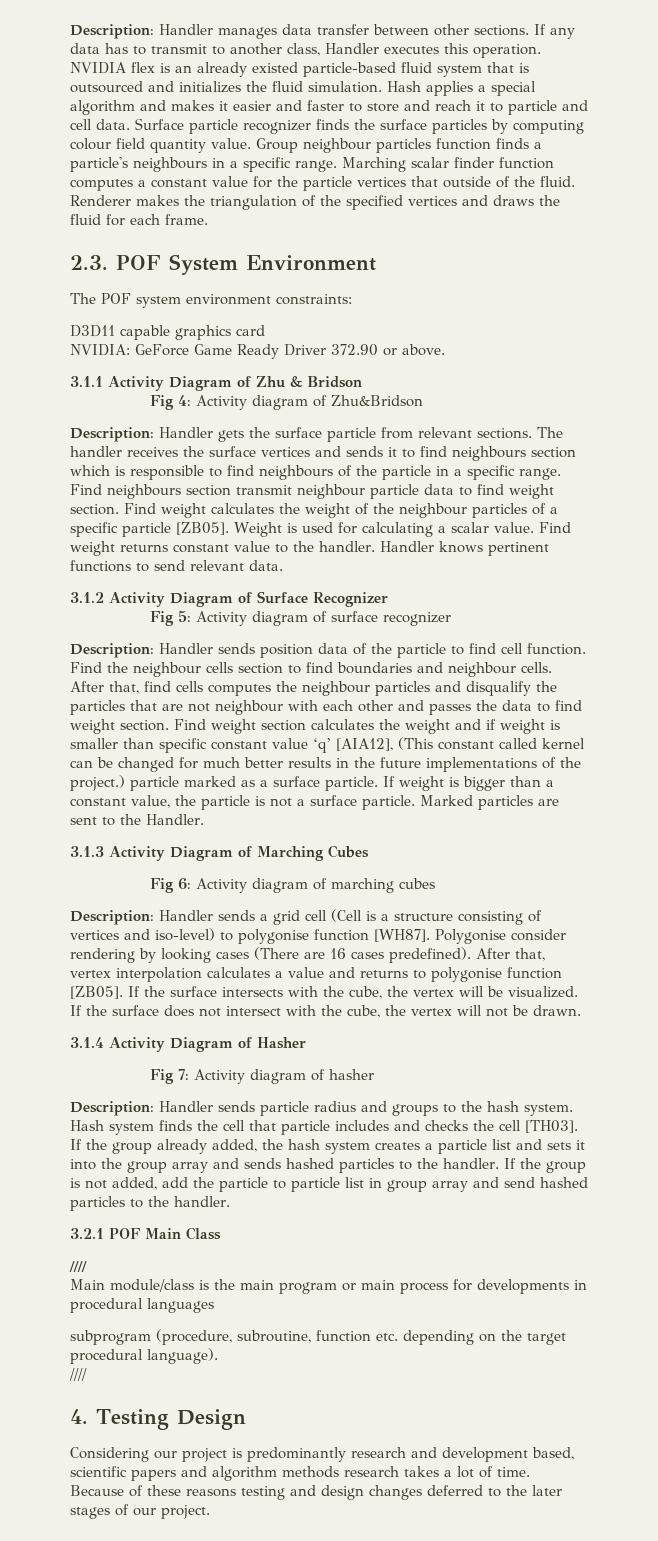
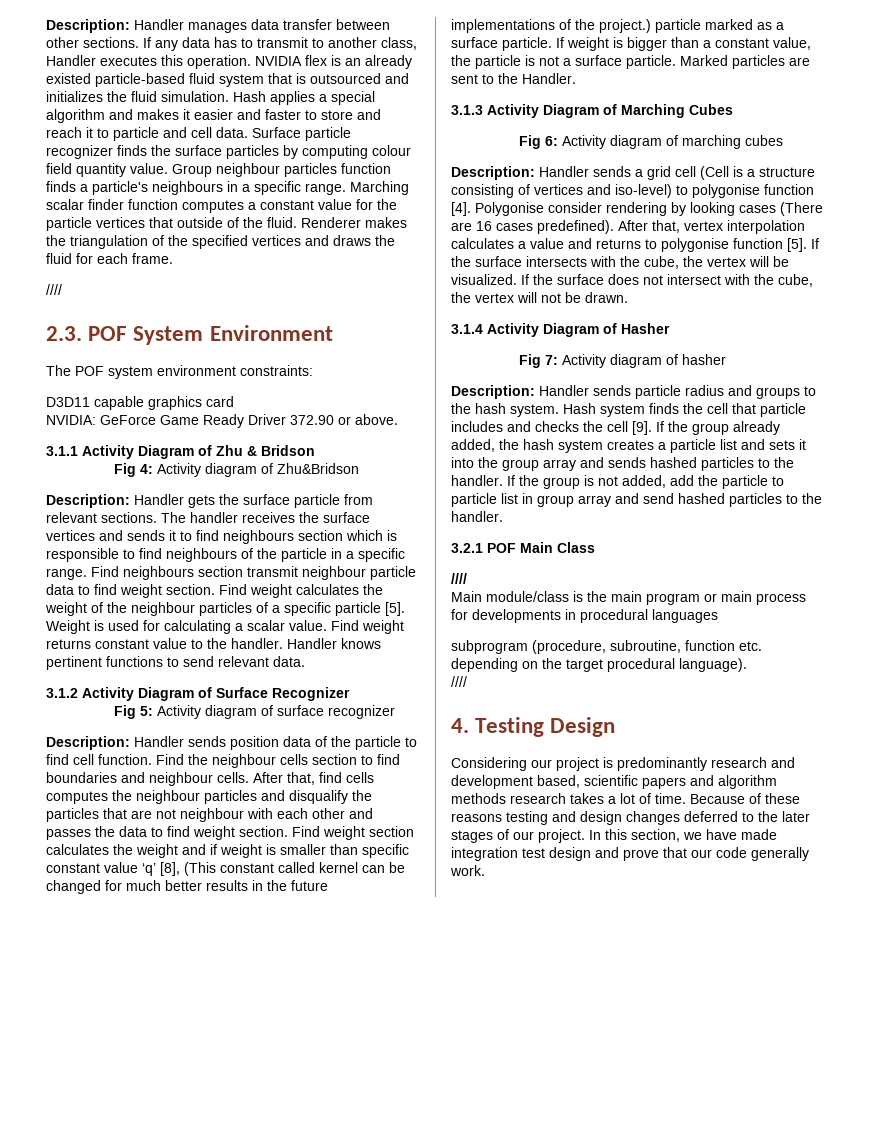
(208, 219) none -> [46,284,62,295] // ////
[176,522,229,535] [ZB05]. -> [385,602,405,616] [5].
[336,738,393,751] [AIA12], -> [160,862,180,876] [8],
[374,929,430,942] [WH87]. -> [451,202,471,216] [4].
[70,986,123,999] [ZB05]. -> [787,238,807,252] [5].
[525,1120,578,1133] [TH03]. -> [632,421,652,435] [9].
(210, 1512) none -> [589,829,777,842] [451,847,809,861] [450,865,485,876] In this section, we have made integration test design and prove that our code generally work.

